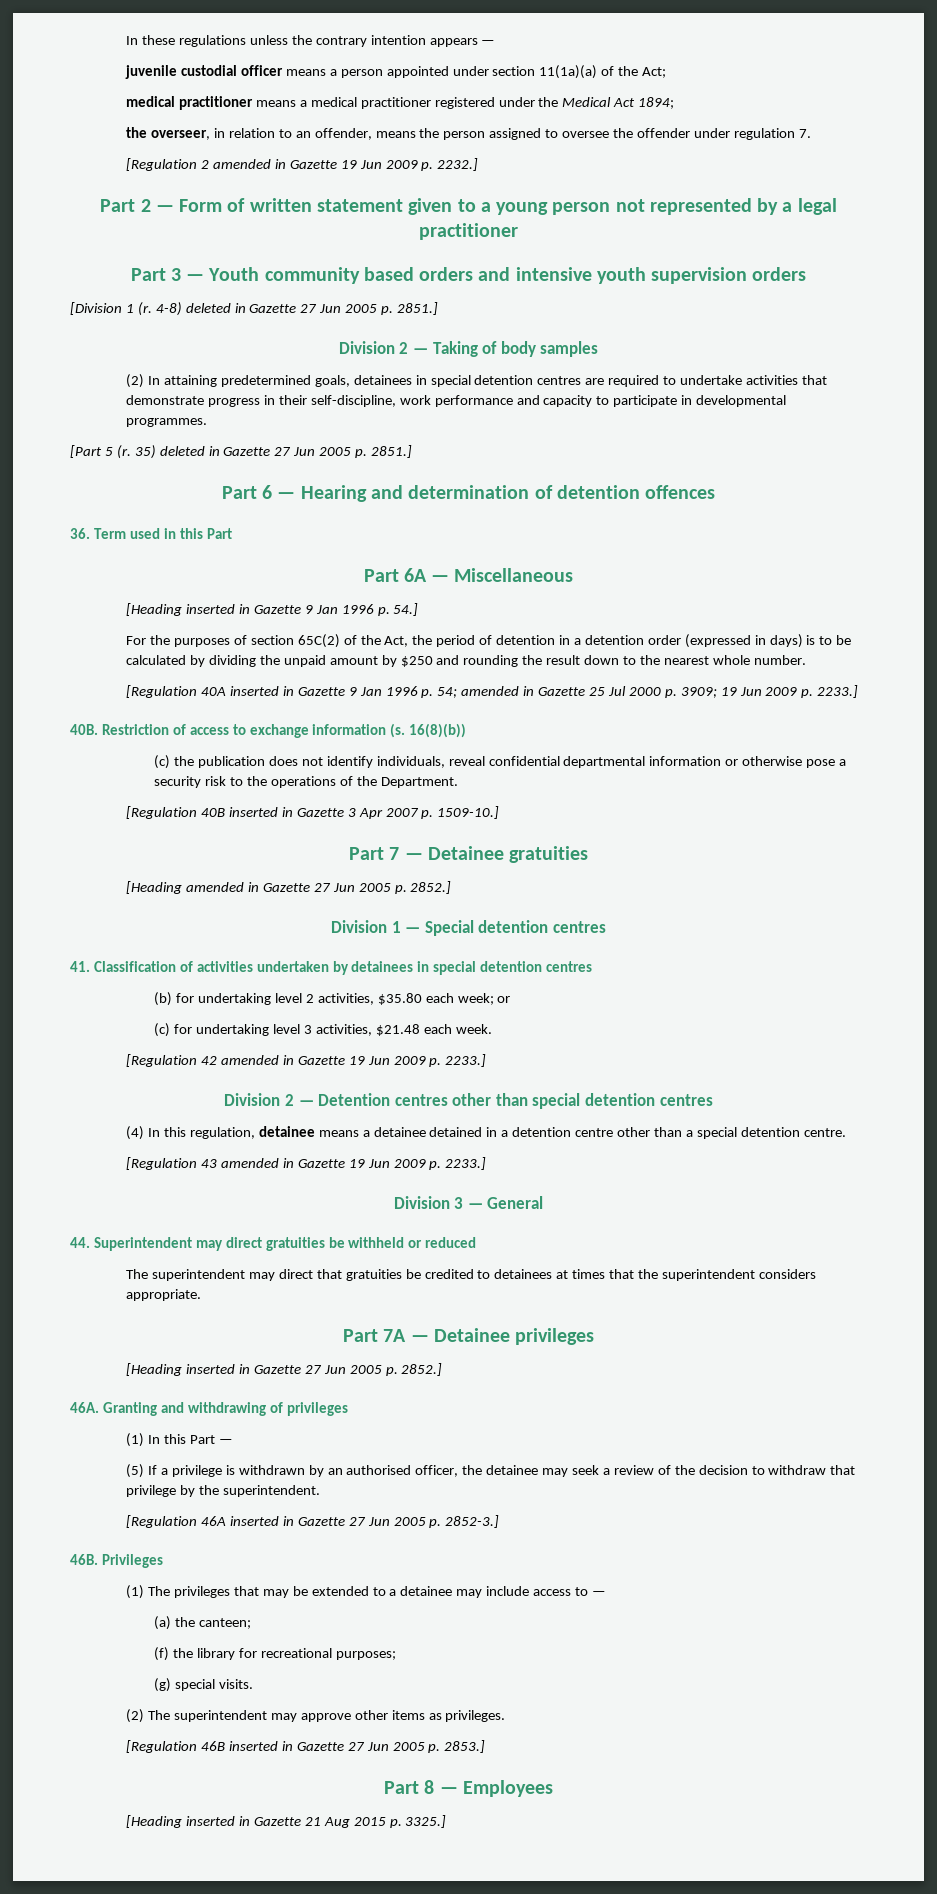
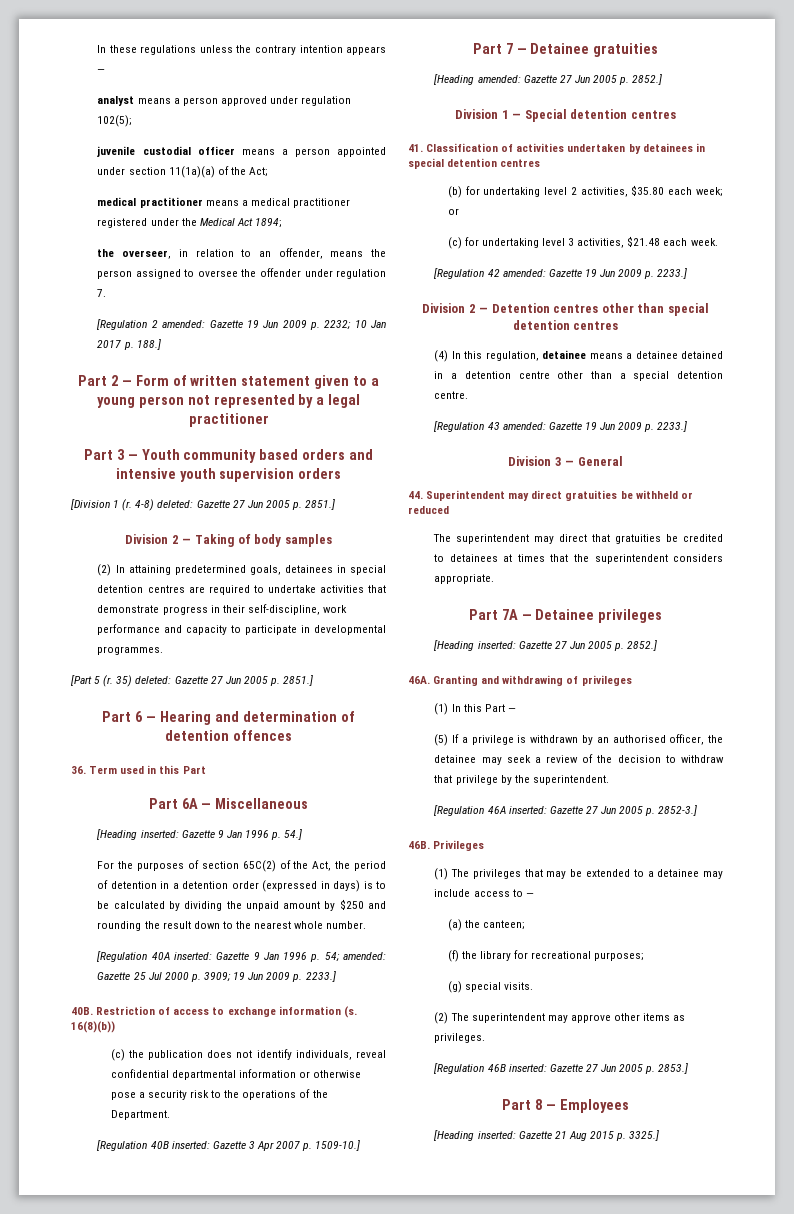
(496, 42) none -> [97,96,352,106] [97,115,133,127] // analyst means a person approved under regulation 102(5);
[212,158,479,171] amended in Gazette 19 Jun 2009 p. 2232.] -> [162,320,386,330] [97,339,161,350] amended: Gazette 19 Jun 2009 p. 2232; 10 Jan 2017 p. 188.]
[185,303,246,313] deleted in -> [157,500,194,508] deleted:
[159,446,220,456] deleted in -> [135,676,172,684] deleted:
[186,604,250,614] inserted in -> [140,830,179,838] inserted:
[229,686,294,696] inserted in -> [174,952,213,960] inserted:
[461,686,535,696] amended in -> [343,952,386,960] amended:
[228,807,293,817] inserted in -> [171,1141,210,1149] inserted:
[186,882,259,892] amended in -> [477,75,521,83] amended:
[220,1055,294,1065] amended in -> [502,269,546,277] amended:
[220,1158,294,1168] amended in -> [502,422,546,430] amended:
[186,1364,250,1374] inserted in -> [477,641,516,649] inserted:
[229,1516,294,1526] inserted in -> [508,806,547,814] inserted:
[228,1741,293,1751] inserted in -> [508,1064,547,1072] inserted:
[186,1816,250,1826] inserted in -> [477,1131,516,1139] inserted:

